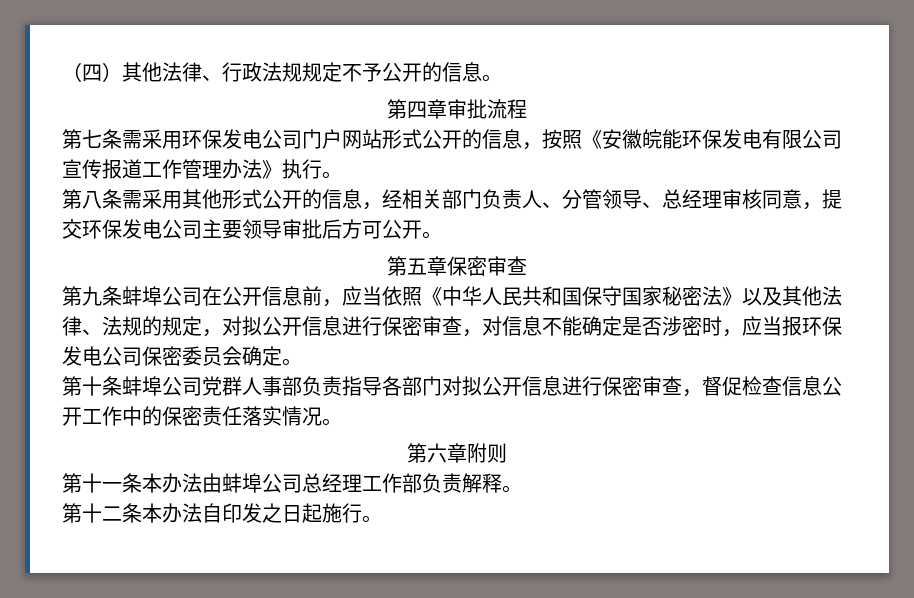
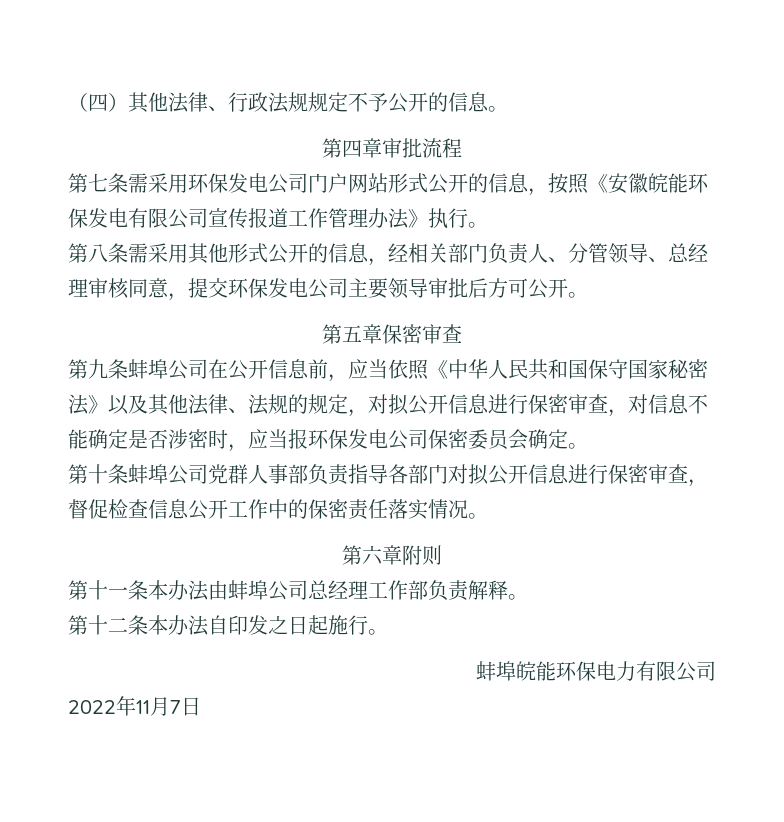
(382, 519) none -> [476,661,716,682] [68,696,201,716] // 蚌埠皖能环保电力有限公司 // 2022年11月7日

